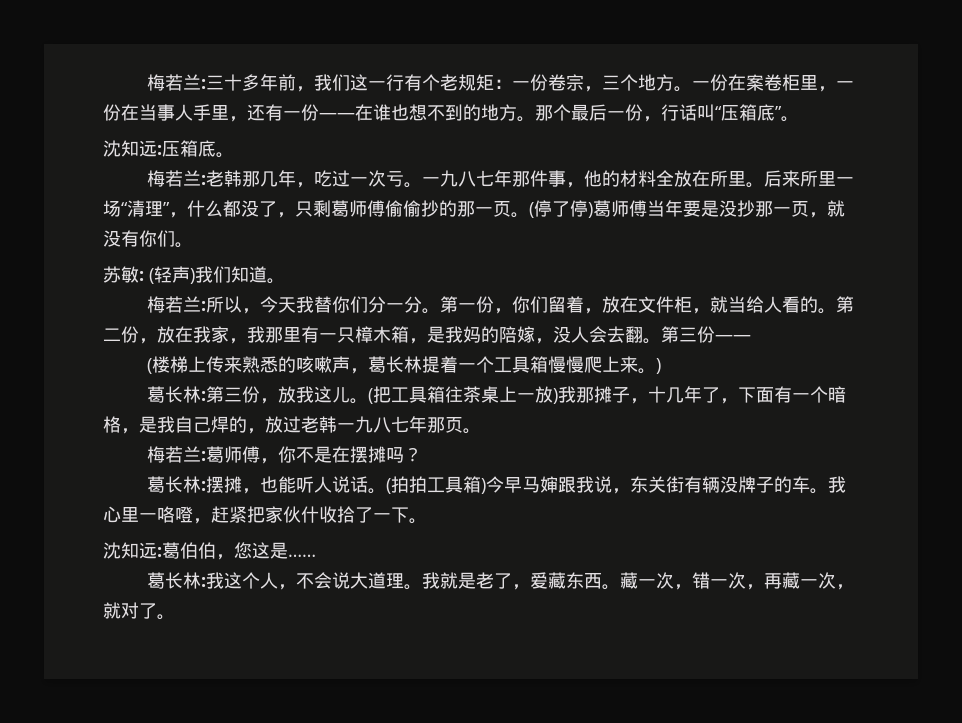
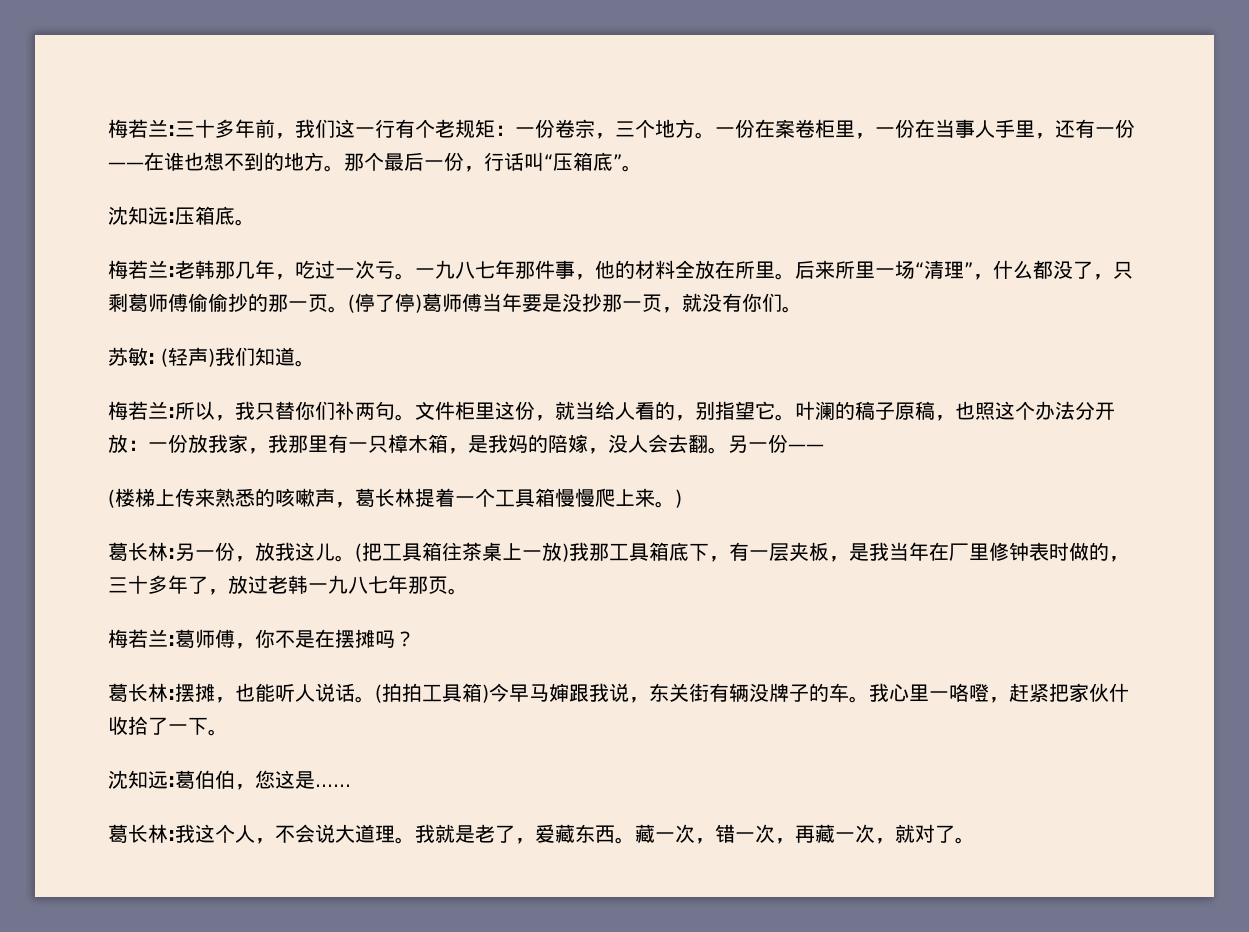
[260,296,855,314] [103,326,193,344] 今天我替你们分一分。第一份，你们留着，放在文件柜，就当给人看的。第二份，放在 -> [235,401,1115,421] [108,434,208,453] 我只替你们补两句。文件柜里这份，就当给人看的，别指望它。叶澜的稿子原稿，也照这个办法分开放：一份放
[661,326,697,343] 第三 -> [728,435,768,453] 另一
[206,386,243,403] 第三 -> [175,543,215,561] 另一
[594,386,847,404] [103,416,247,434] 摊子，十几年了，下面有一个暗格，是我自己焊的 -> [609,542,1129,562] [108,575,208,594] 工具箱底下，有一层夹板，是我当年在厂里修钟表时做的，三十多年了

